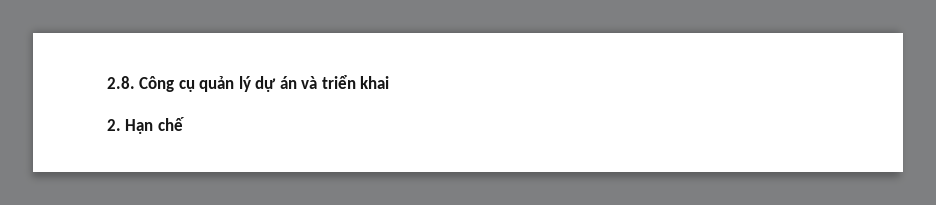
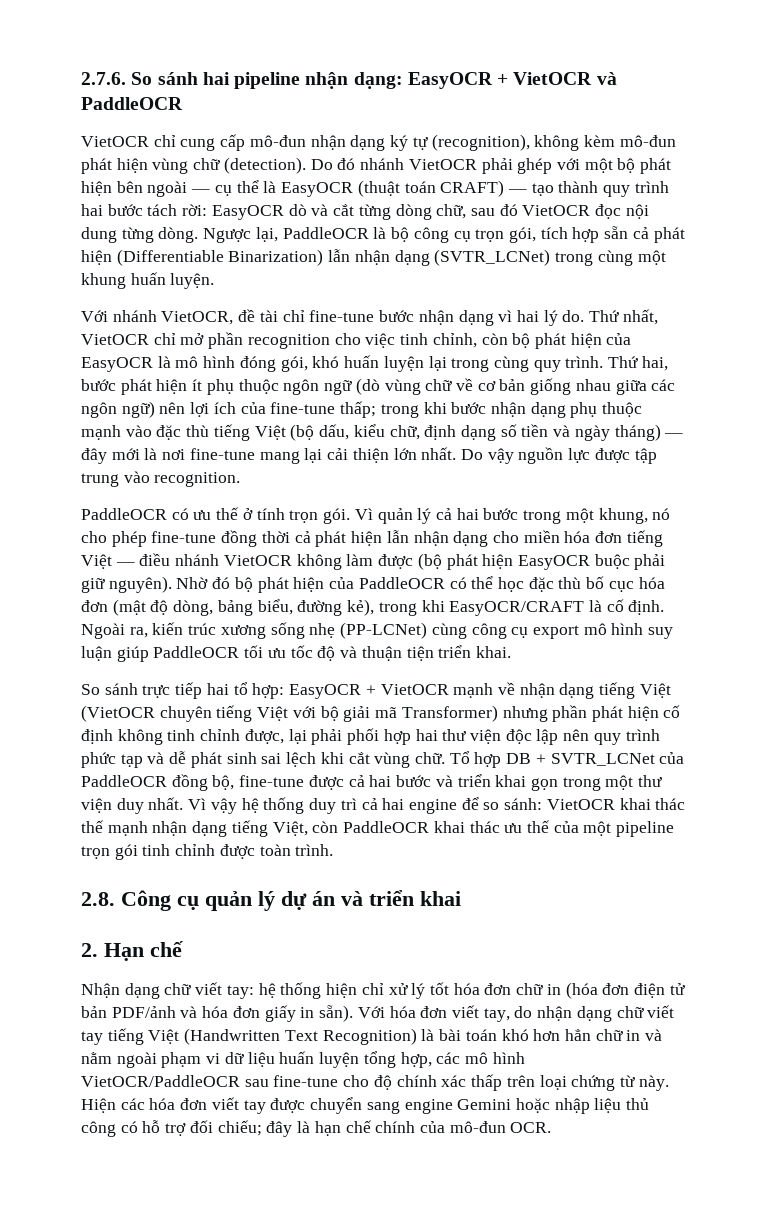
(107, 82) none -> [81,72,617,89] [81,97,183,110] [81,134,676,151] [81,157,672,174] [81,180,669,197] [81,204,649,220] [81,226,685,243] [81,249,666,266] [81,272,215,289] [81,309,658,326] [81,332,632,349] [81,355,668,372] [81,378,676,395] [81,401,643,418] [81,424,684,441] [81,447,657,464] [81,471,241,487] [81,507,671,524] [81,530,663,547] [81,553,666,570] [81,576,665,593] [81,599,665,616] [81,622,674,639] [81,645,511,662] [81,682,671,699] [81,705,681,722] [81,728,660,745] [81,751,685,768] [81,774,663,791] [81,797,686,814] [81,820,675,837] [81,844,334,860] 2.7.6. So sánh hai pipeline nhận dạng: EasyOCR + VietOCR và PaddleOCR // VietOCR chỉ cung cấp mô-đun nhận dạng ký tự (recognition), không kèm mô-đun phát hiện vùng chữ (detection). Do đó nhánh VietOCR phải ghép với một bộ phát hiện bên ngoài — cụ thể là EasyOCR (thuật toán CRAFT) — tạo thành quy trình hai bước tách rời: EasyOCR dò và cắt từng dòng chữ, sau đó VietOCR đọc nội dung từng dòng. Ngược lại, PaddleOCR là bộ công cụ trọn gói, tích hợp sẵn cả phát hiện (Differentiable Binarization) lẫn nhận dạng (SVTR_LCNet) trong cùng một khung huấn luyện. // Với nhánh VietOCR, đề tài chỉ fine-tune bước nhận dạng vì hai lý do. Thứ nhất, VietOCR chỉ mở phần recognition cho việc tinh chỉnh, còn bộ phát hiện của EasyOCR là mô hình đóng gói, khó huấn luyện lại trong cùng quy trình. Thứ hai, bước phát hiện ít phụ thuộc ngôn ngữ (dò vùng chữ về cơ bản giống nhau giữa các ngôn ngữ) nên lợi ích của fine-tune thấp; trong khi bước nhận dạng phụ thuộc mạnh vào đặc thù tiếng Việt (bộ dấu, kiểu chữ, định dạng số tiền và ngày tháng) — đây mới là nơi fine-tune mang lại cải thiện lớn nhất. Do vậy nguồn lực được tập trung vào recognition. // PaddleOCR có ưu thế ở tính trọn gói. Vì quản lý cả hai bước trong một khung, nó cho phép fine-tune đồng thời cả phát hiện lẫn nhận dạng cho miền hóa đơn tiếng Việt — điều nhánh VietOCR không làm được (bộ phát hiện EasyOCR buộc phải giữ nguyên). Nhờ đó bộ phát hiện của PaddleOCR có thể học đặc thù bố cục hóa đơn (mật độ dòng, bảng biểu, đường kẻ), trong khi EasyOCR/CRAFT là cố định. Ngoài ra, kiến trúc xương sống nhẹ (PP-LCNet) cùng công cụ export mô hình suy luận giúp PaddleOCR tối ưu tốc độ và thuận tiện triển khai. // So sánh trực tiếp hai tổ hợp: EasyOCR + VietOCR mạnh về nhận dạng tiếng Việt (VietOCR chuyên tiếng Việt với bộ giải mã Transformer) nhưng phần phát hiện cố định không tinh chỉnh được, lại phải phối hợp hai thư viện độc lập nên quy trình phức tạp và dễ phát sinh sai lệch khi cắt vùng chữ. Tổ hợp DB + SVTR_LCNet của PaddleOCR đồng bộ, fine-tune được cả hai bước và triển khai gọn trong một thư viện duy nhất. Vì vậy hệ thống duy trì cả hai engine để so sánh: VietOCR khai thác thế mạnh nhận dạng tiếng Việt, còn PaddleOCR khai thác ưu thế của một pipeline trọn gói tinh chỉnh được toàn trình. //
(185, 124) none -> [81,982,685,999] [81,1005,675,1022] [81,1028,663,1045] [81,1051,525,1068] [81,1074,669,1091] [81,1097,650,1114] [81,1120,552,1137] // Nhận dạng chữ viết tay: hệ thống hiện chỉ xử lý tốt hóa đơn chữ in (hóa đơn điện tử bản PDF/ảnh và hóa đơn giấy in sẵn). Với hóa đơn viết tay, do nhận dạng chữ viết tay tiếng Việt (Handwritten Text Recognition) là bài toán khó hơn hẳn chữ in và nằm ngoài phạm vi dữ liệu huấn luyện tổng hợp, các mô hình VietOCR/PaddleOCR sau fine-tune cho độ chính xác thấp trên loại chứng từ này. Hiện các hóa đơn viết tay được chuyển sang engine Gemini hoặc nhập liệu thủ công có hỗ trợ đối chiếu; đây là hạn chế chính của mô-đun OCR.

